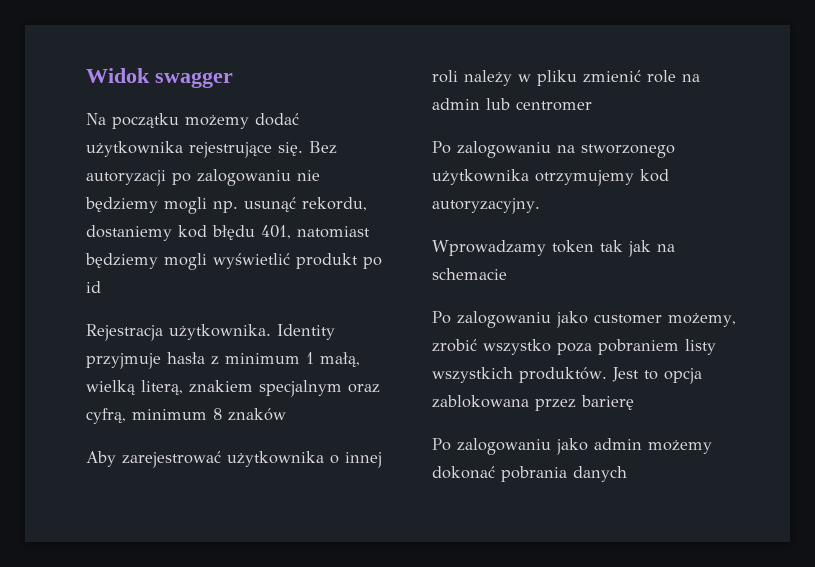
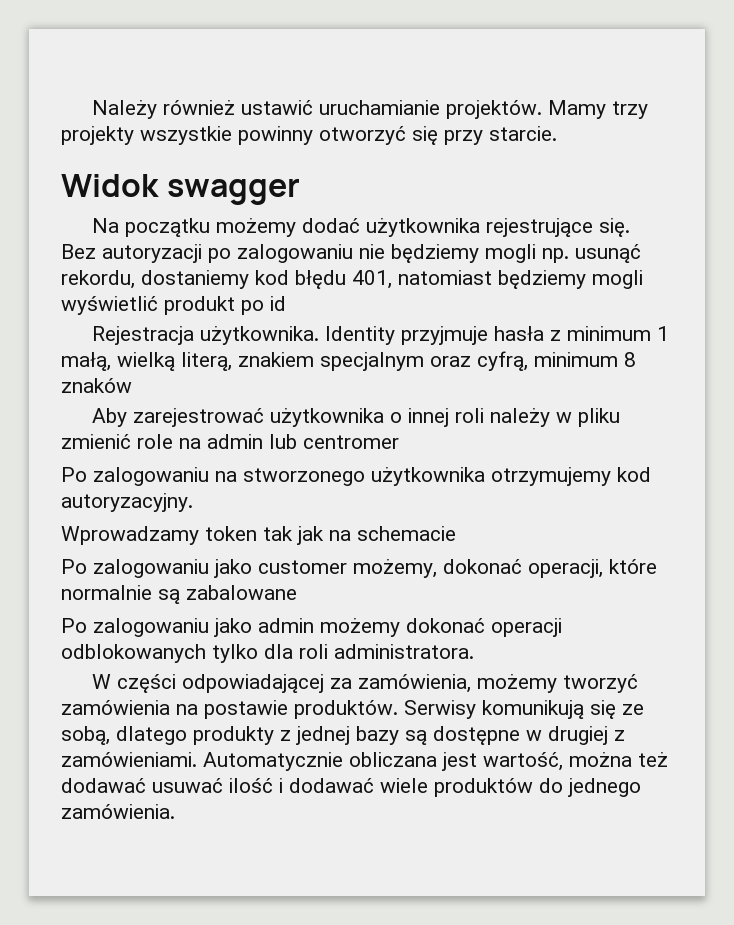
(86, 75) none -> [91,100,648,119] [61,126,557,145] Należy również ustawić uruchamianie projektów. Mamy trzy projekty wszystkie powinny otworzyć się przy starcie. //
[432,339,716,355] [432,367,702,384] [432,395,634,411] zrobić wszystko poza pobraniem listy wszystkich produktów. Jest to opcja zablokowana przez barierę -> [443,559,657,578] [61,585,297,604] dokonać operacji, które normalnie są zabalowane
[501,466,627,482] pobrania danych -> [491,618,562,637] [61,644,474,663] [91,674,638,693] [61,700,644,719] [61,726,625,745] [61,752,668,771] [61,778,641,797] [61,804,175,819] operacji odblokowanych tylko dla roli administratora. // W części odpowiadającej za zamówienia, możemy tworzyć zamówienia na postawie produktów. Serwisy komunikują się ze sobą, dlatego produkty z jednej bazy są dostępne w drugiej z zamówieniami. Automatycznie obliczana jest wartość, można też dodawać usuwać ilość i dodawać wiele produktów do jednego zamówienia.

